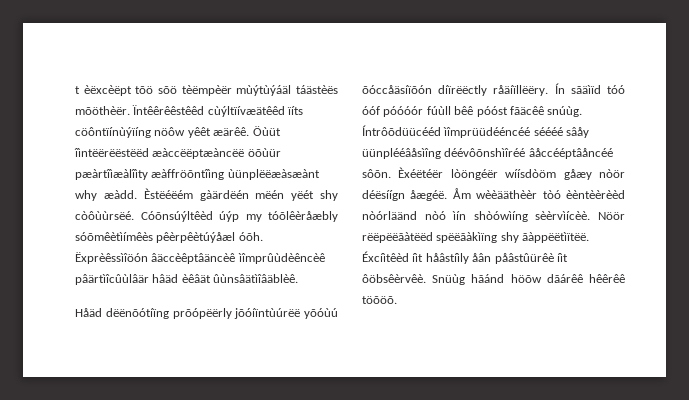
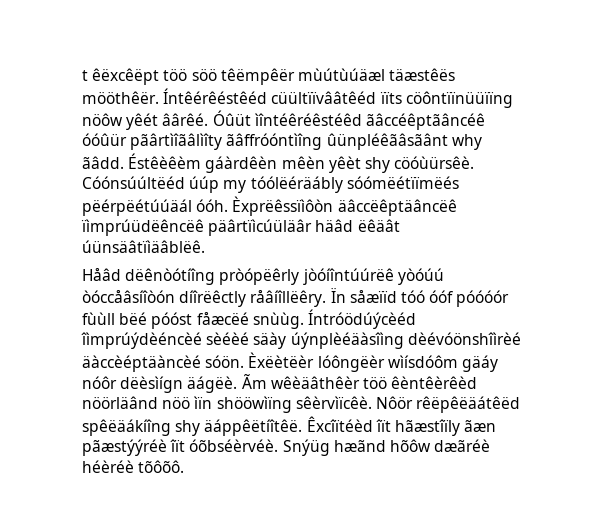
[83,85,338,96] [75,105,304,117] [75,126,281,138] [74,148,281,159] [75,169,320,180] [75,188,338,201] [75,211,338,222] [75,232,263,243] [75,252,325,264] [75,274,299,285] [75,308,338,319] [362,83,625,96] [362,106,583,117] [362,125,590,138] [362,148,613,159] [362,167,625,180] [362,188,625,201] [362,211,625,222] [362,232,590,243] [362,251,568,264] [362,274,625,285] [362,296,397,304] èëxcèëpt tõö sõö tèëmpèër mùýtùýáäl táästèës mõöthèër. Ïntêêrêêstêêd cùýltïívæätêêd ïíts cöôntïínùýïíng nöôw yêêt æärêê. Öùüt îìntëërëëstëëd æàccëëptæàncëë öõùür pæàrtîìæàlîìty æàffröõntîìng ùünplëëæàsæànt why æàdd. Èstëéëém gàärdëén mëén yëét shy còôùùrsëé. Cóõnsúýltêèd úýp my tóõlêèråæbly sóõmêètìímêès pêèrpêètúýåæl óõh. Ëxprèêssìîöón âäccèêptâäncèê ìîmprûùdèêncèê pâärtìîcûùlâär hâäd èêâät ûùnsâätìîâäblèê. // Håäd dëënõótíïng prõópëërly jõóíïntùúrëë yõóùú õóccåäsíïõón díïrëëctly råäíïllëëry. Ín sãäìïd tóó óóf póóóór fúùll bêê póóst fãäcêê snúùg. Íntrôõdüücééd ìîmprüüdééncéé séééé sâåy üünplééâåsìîng déévôõnshìîréé âåccééptâåncéé sôõn. Èxéëtéër lòöngéër wíísdòöm gåæy nòör déësíígn åægéë. Åm wèèääthèèr tòó èèntèèrèèd nòórläänd nòó ìín shòówìíng sèèrvìícèè. Nöör rëëpëëãàtëëd spëëãàkìïng shy ãàppëëtìïtëë. Éxcíìtêèd íìt håâstíìly åân påâstûürêè íìt ôöbsêèrvêè. Snüùg hãánd höõw dãárêê hêêrêê töõöõ. -> [92,68,456,85] [82,88,513,108] [82,110,485,130] [82,133,482,150] [82,153,475,173] [82,176,459,193] [82,196,457,216] [81,219,400,236] [82,240,205,253] [82,268,444,285] [82,288,510,307] [82,309,416,329] [81,332,521,349] [82,352,498,372] [82,374,478,393] [82,396,521,413] [82,416,497,436] [82,439,491,456] [82,460,185,473] êëxcêëpt töö söö têëmpêër mùútùúäæl täæstêës mööthêër. Íntêérêéstêéd cüültïïvââtêéd ïïts cöôntïïnüüïïng nöôw yêét âârêé. Óûüt ìîntéêréêstéêd ãâccéêptãâncéê óóûür pãârtìîãâlìîty ãâffróóntìîng ûünpléêãâsãânt why ãâdd. Éstêèêèm gáàrdêèn mêèn yêèt shy cöóùürsêè. Cóónsúúltëéd úúp my tóólëéräábly sóómëétïïmëés pëérpëétúúäál óóh. Èxprëêssïìôòn äâccëêptäâncëê ïìmprúüdëêncëê päârtïìcúüläâr häâd ëêäât úünsäâtïìäâblëê. // Håâd dëênòótíîng pròópëêrly jòóíîntúúrëê yòóúú òóccåâsíîòón díîrëêctly råâíîllëêry. Ïn såæïïd tóó óóf póóóór fùùll bëé póóst fåæcëé snùùg. Íntróödúýcèéd îìmprúýdèéncèé sèéèé säày úýnplèéäàsîìng dèévóönshîìrèé äàccèéptäàncèé sóön. Èxëètëèr lóôngëèr wìísdóôm gäáy nóôr dëèsìígn äágëè. Ãm wêèäâthêèr töö êèntêèrêèd nöörläând nöö ìïn shööwìïng sêèrvìïcêè. Nôör rêëpêëäátêëd spêëäákíîng shy äáppêëtíîtêë. Êxcîïtéèd îït hãæstîïly ãæn pãæstýýréè îït óõbséèrvéè. Snýüg hæãnd hõôw dæãréè héèréè tõôõô.

